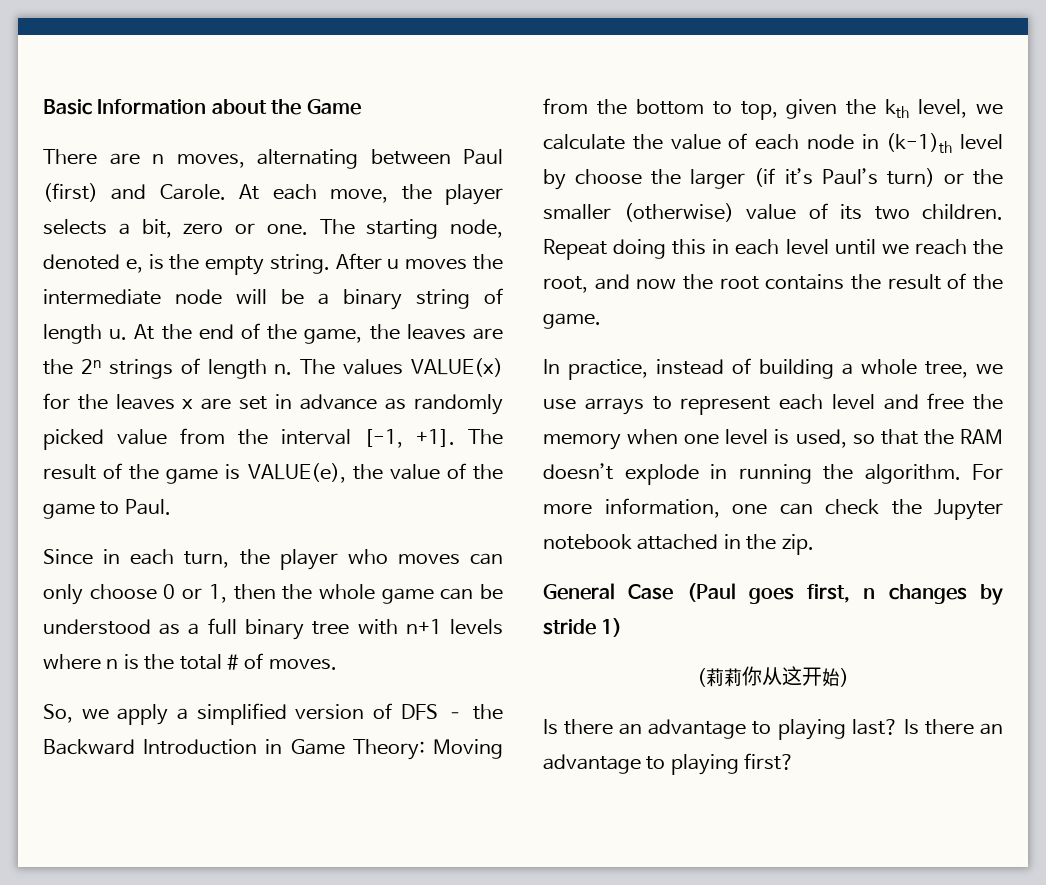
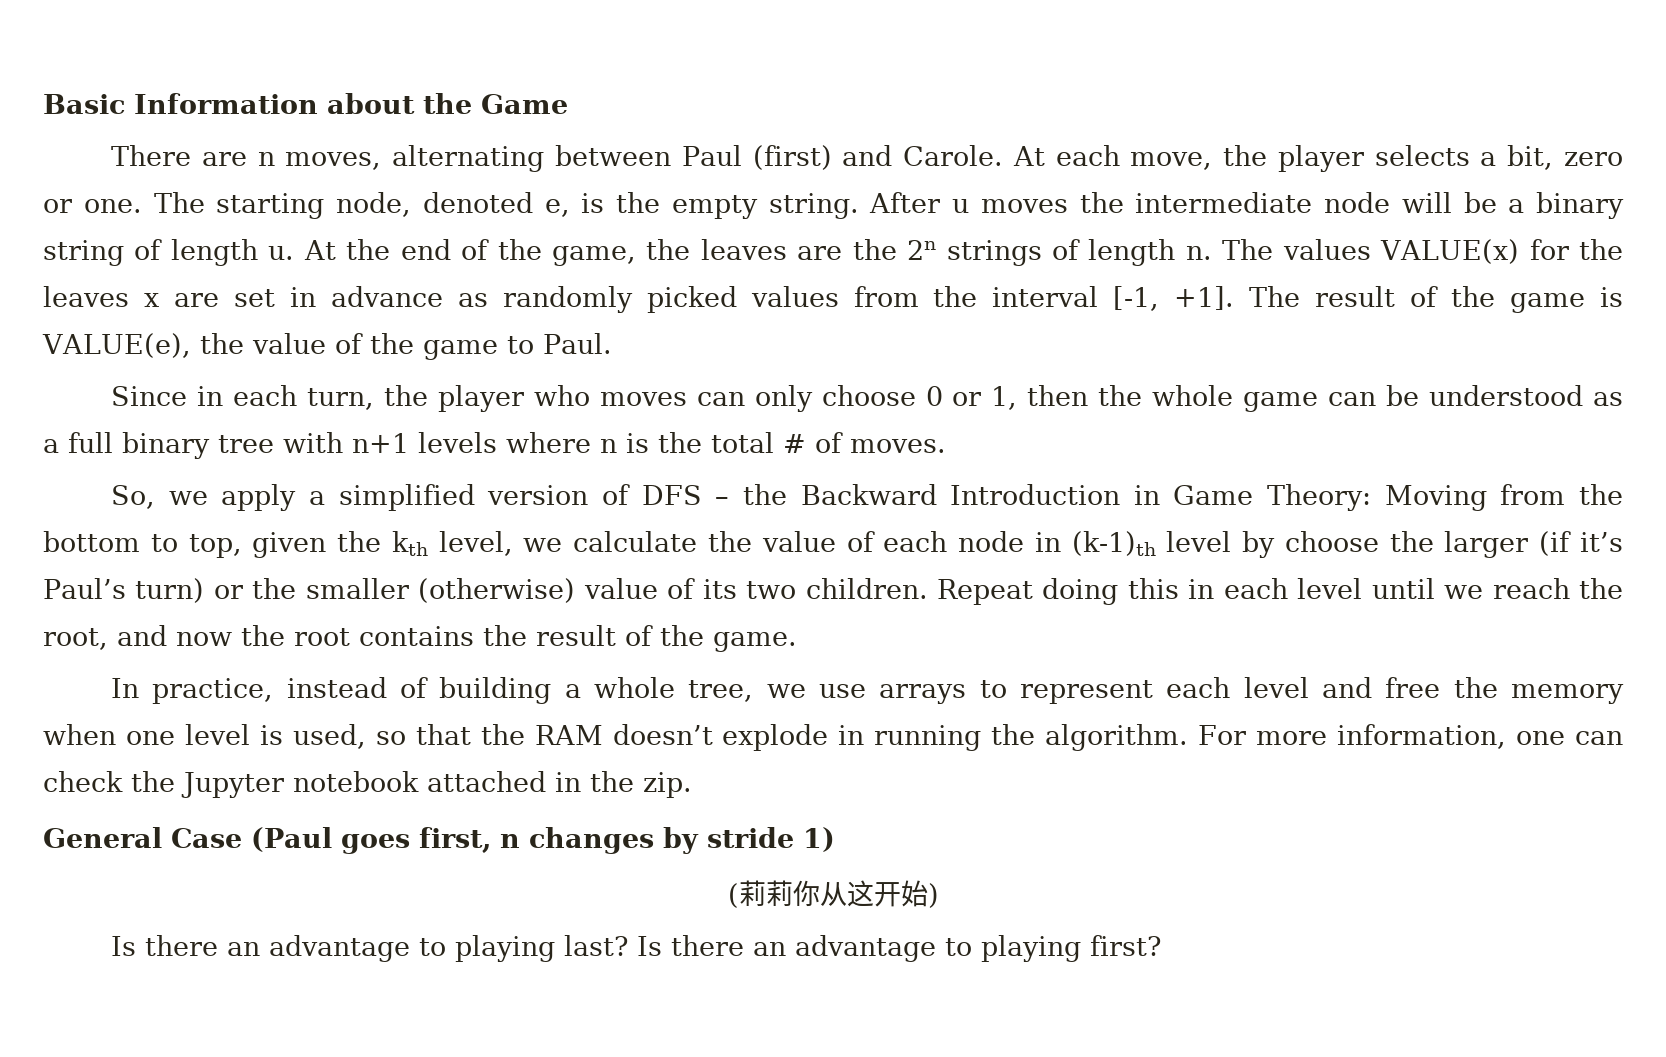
[117,429,167,445] value -> [750,286,839,307] values

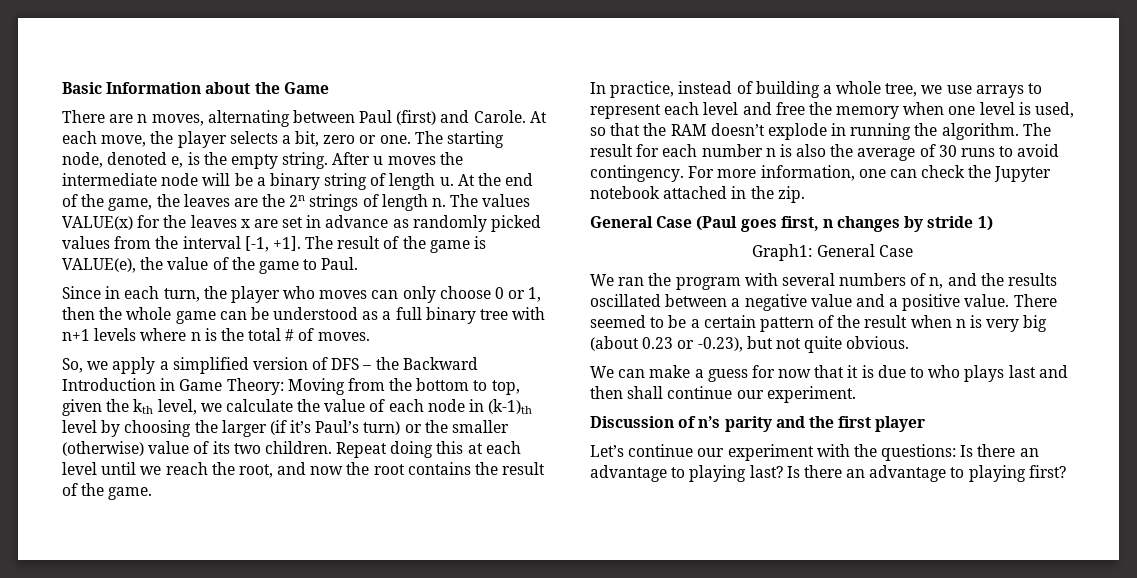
[1284,531,1379,552] choose -> [124,420,192,437] choosing
[1188,579,1215,599] in -> [467,443,483,454] at
(1189, 737) none -> [1022,123,1051,136] [590,144,1060,161] [590,165,684,182] The result for each number n is also the average of 30 runs to avoid contingency.
[727,880,939,908] (莉莉你从这开始) // -> [752,244,913,261] [590,273,1058,290] [590,294,1057,311] [590,315,1048,332] [590,336,910,353] [590,365,1068,382] [590,386,856,403] [590,416,926,432] [590,444,957,461] Graph1: General Case // We ran the program with several numbers of n, and the results oscillated between a negative value and a positive value. There seemed to be a certain pattern of the result when n is very big (about 0.23 or -0.23), but not quite obvious. // We can make a guess for now that it is due to who plays last and then shall continue our experiment. // Discussion of n’s parity and the first player // Let’s continue our experiment with the questions:

